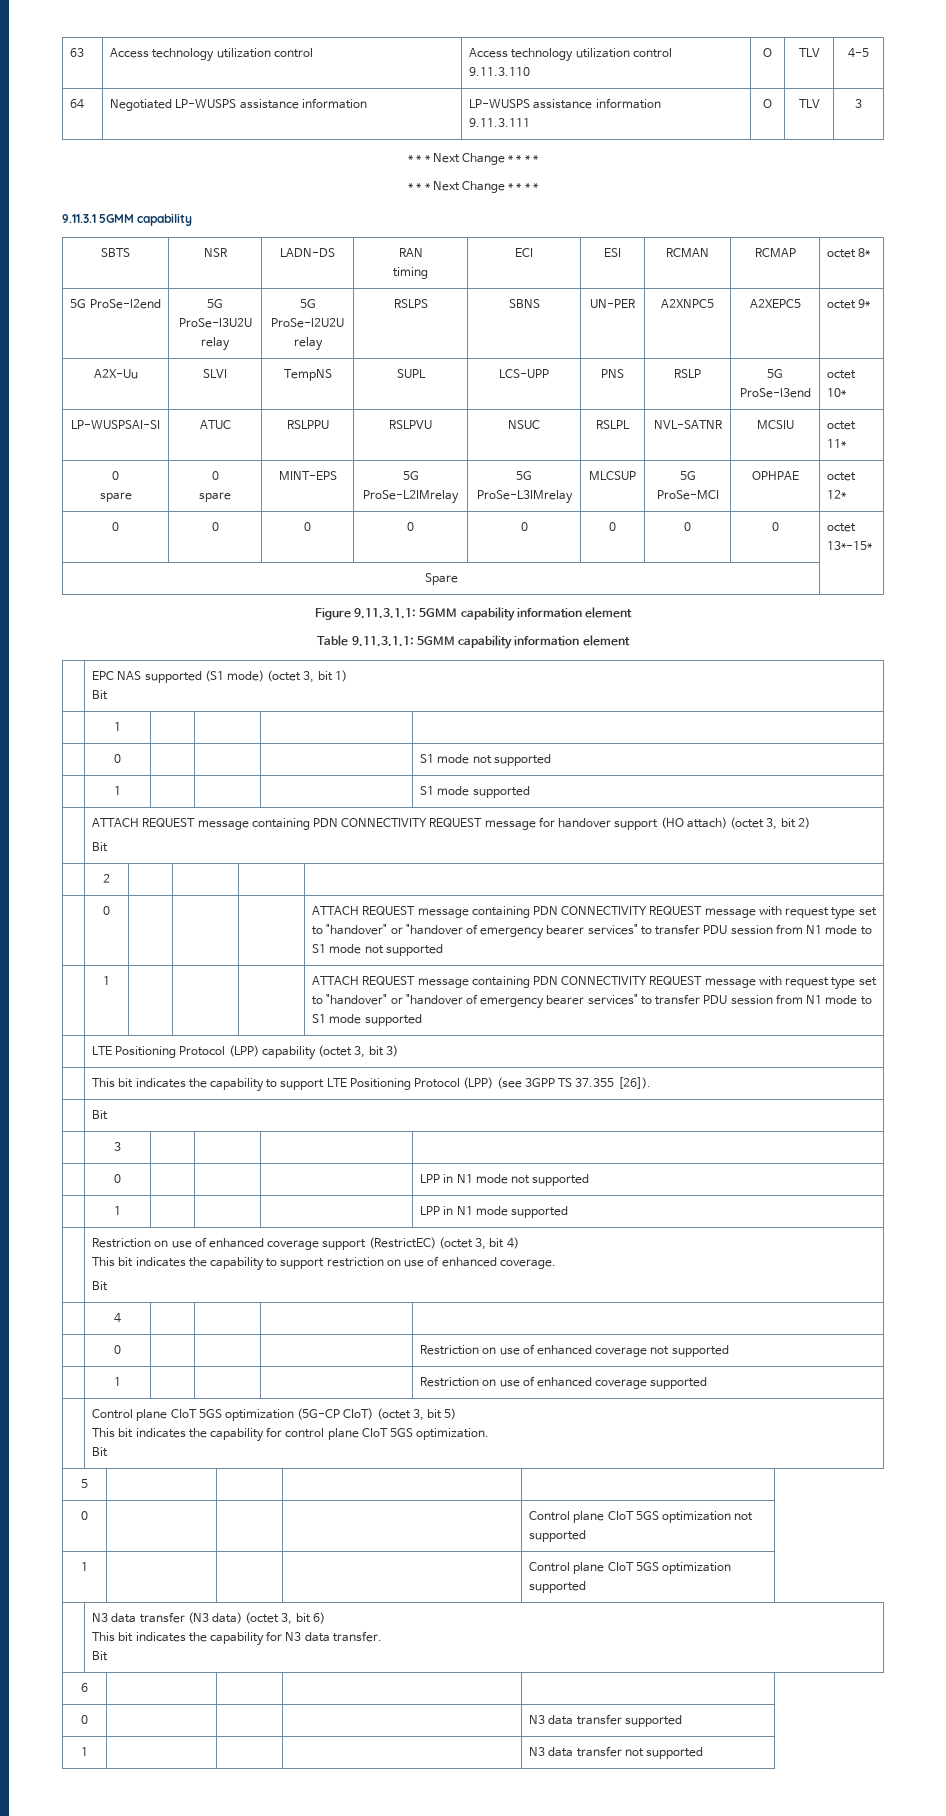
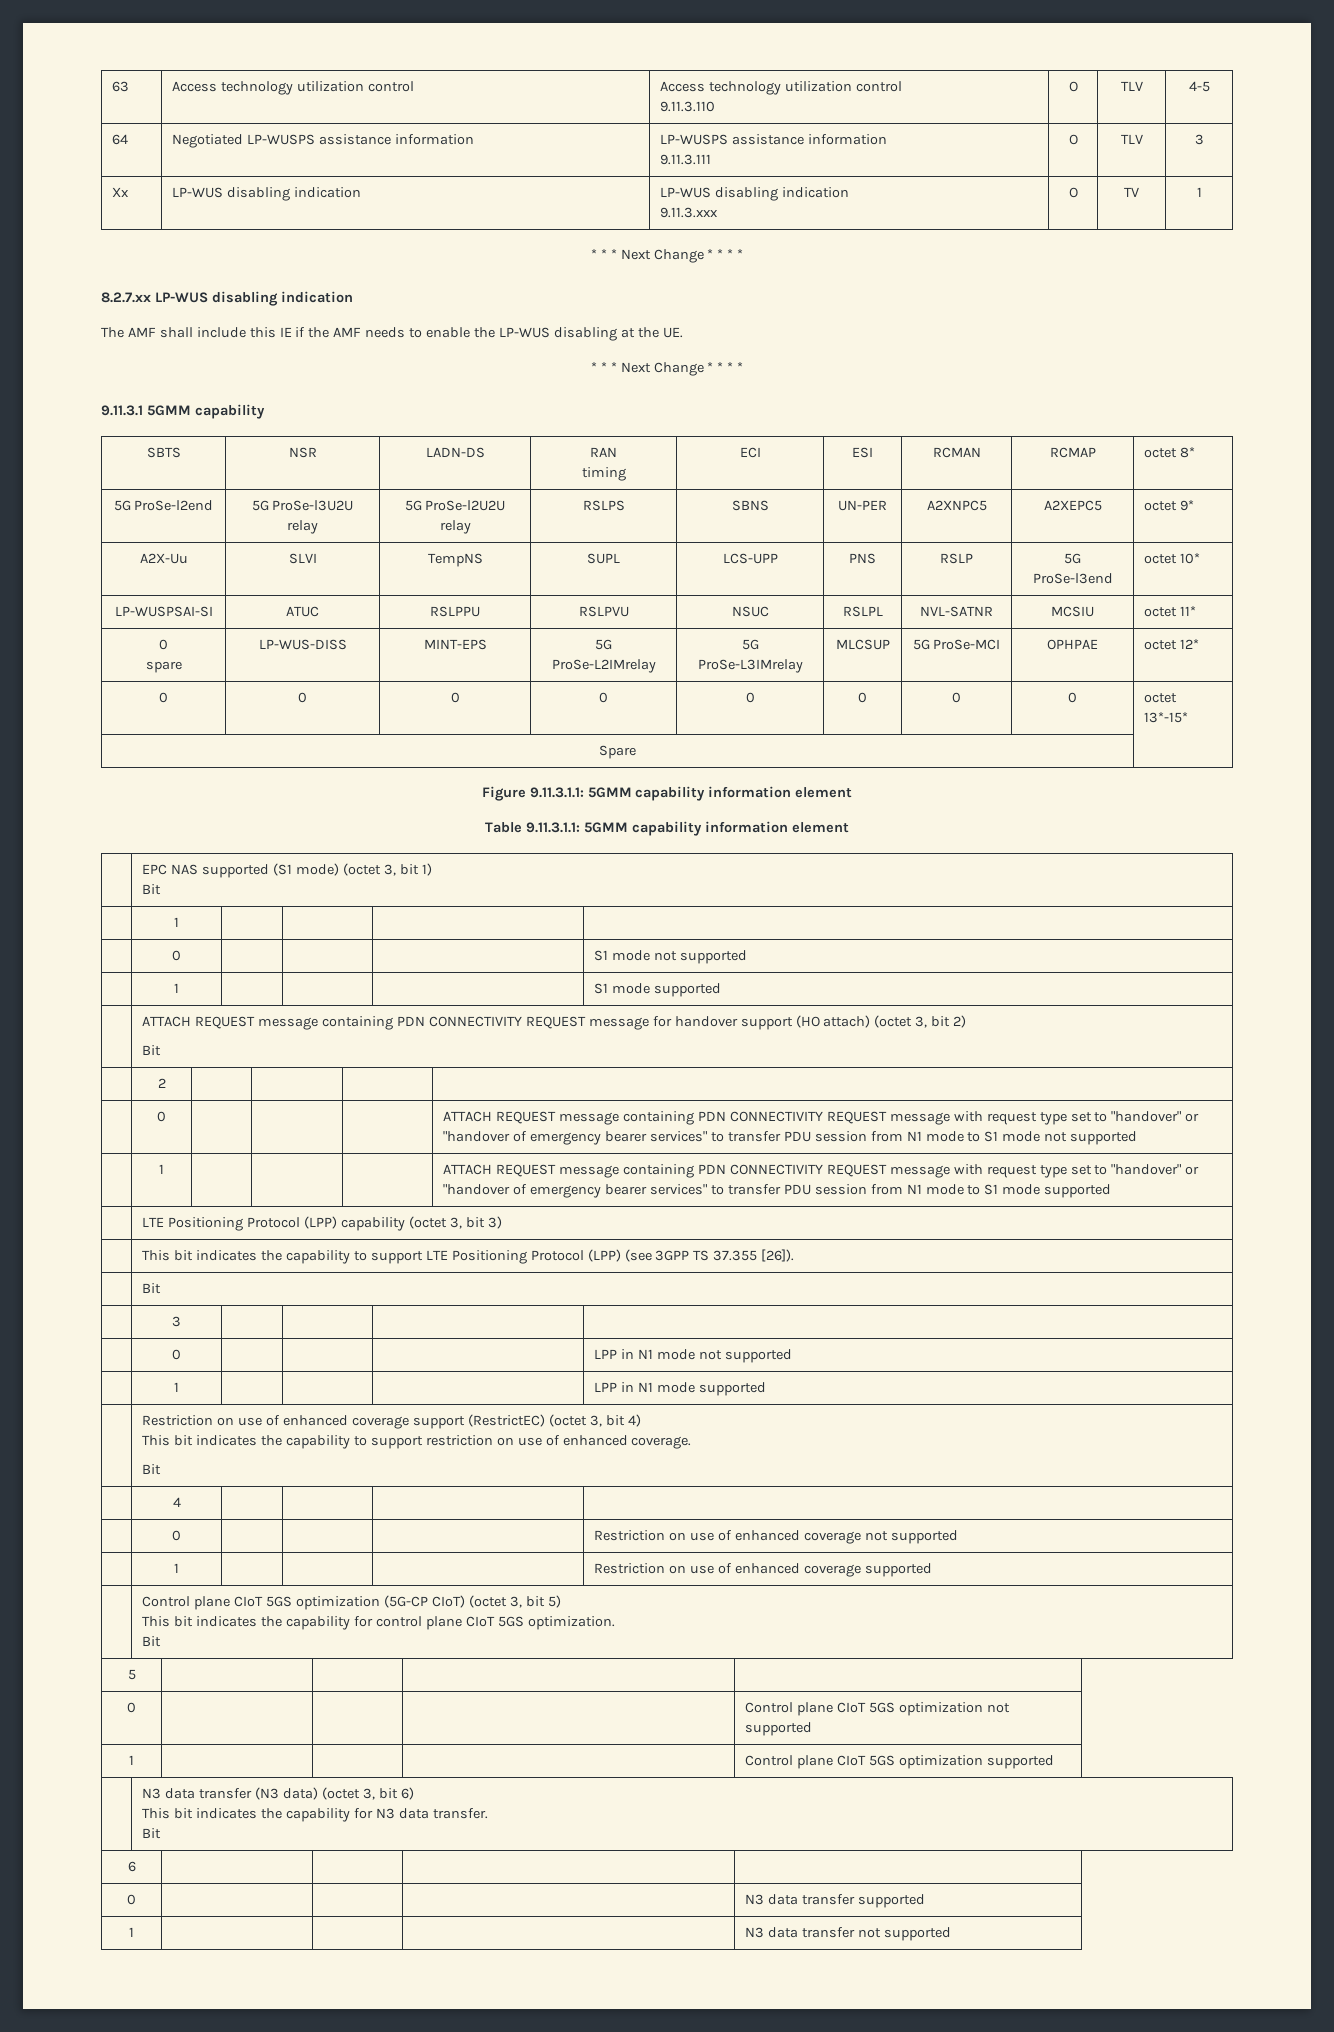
[408,153,538,165] // * * * Next Change * * * * -> [112,187,130,197] [172,187,362,201] [660,187,850,201] [660,207,719,218] [1068,187,1078,198] [1124,187,1139,197] [1196,187,1202,197] [590,249,744,263] [101,291,353,306] [101,327,683,341] // Xx | LP-WUS disabling indication | LP-WUS disabling indication // 9.11.3.xxx | O | TV | 1 // * * * Next Change * * * * // 8.2.7.xx LP-WUS disabling indication // The AMF shall include this IE if the AMF needs to enable the LP-WUS disabling at the UE.
[211,471,219,480] [199,492,231,502] 0 // spare -> [258,639,347,650] LP-WUS-DISS

